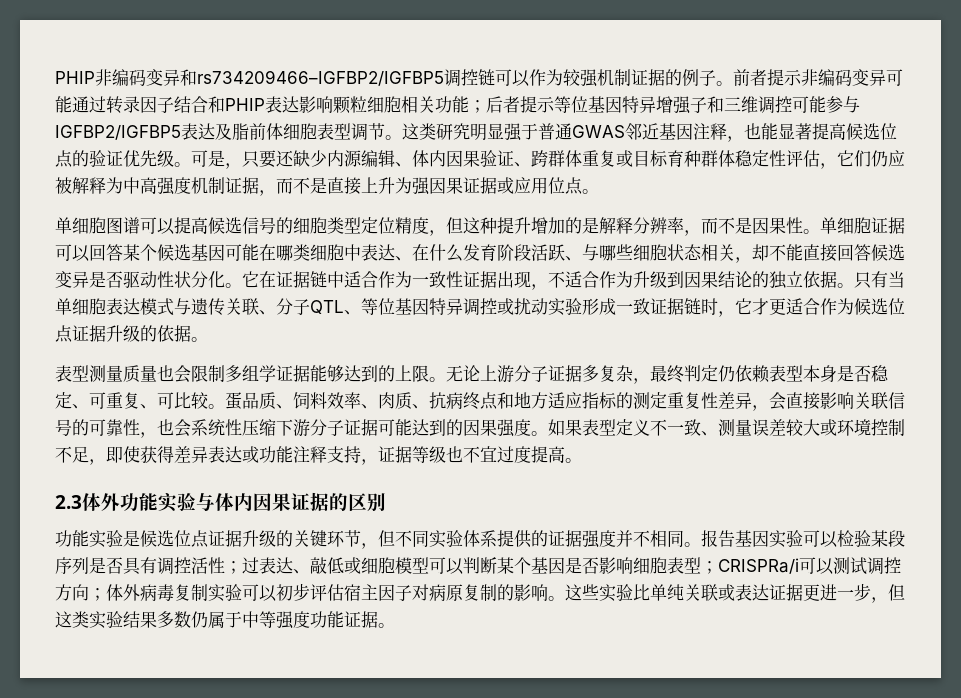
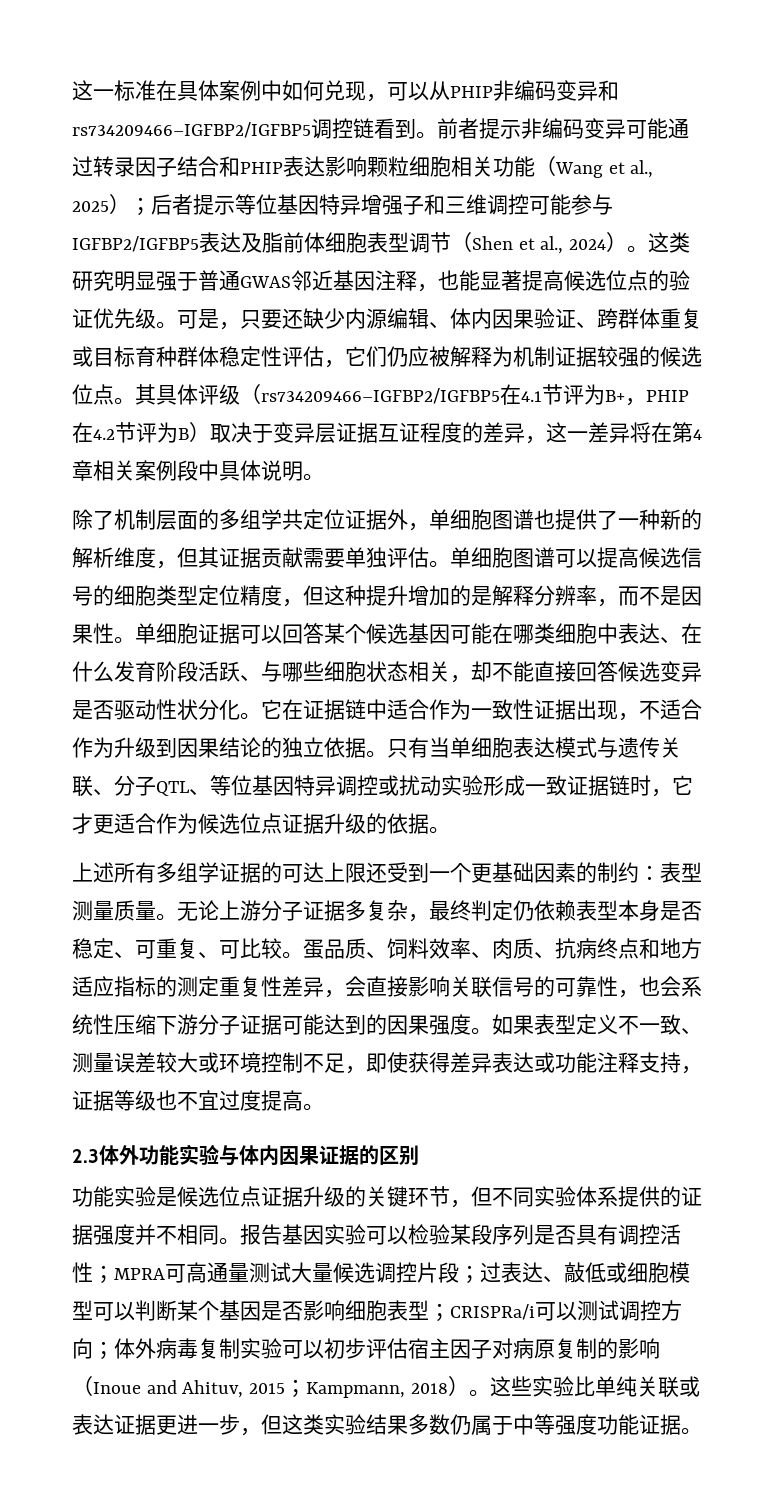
(55, 77) none -> [72,80,450,102] 这一标准在具体案例中如何兑现，可以从
[495,69,716,87] 可以作为较强机制证据的例子 -> [374,118,416,139] 看到
(469, 104) none -> [535,156,654,178] [72,194,130,214] （Wang et al., 2025）
(385, 131) none -> [451,232,628,254] （Shen et al., 2024）
[123,177,599,196] 中高强度机制证据，而不是直接上升为强因果证据或应用位点。 // -> [513,346,702,367] [72,384,689,406] [72,422,702,444] [72,460,324,481] [72,509,702,531] [72,547,450,569] 机制证据较强的候选位点。其具体评级（rs734209466–IGFBP2/IGFBP5在4.1节评为B+，PHIP在4.2节评为B）取决于变异层证据互证程度的差异，这一差异将在第4章相关案例段中具体说明。 // 除了机制层面的多组学共定位证据外，单细胞图谱也提供了一种新的解析维度，但其证据贡献需要单独评估。
[55,365,429,383] 表型测量质量也会限制多组学证据能够达到的上限 -> [72,862,702,883] [72,900,156,921] 上述所有多组学证据的可达上限还受到一个更基础因素的制约：表型测量质量
(242, 567) none -> [114,1262,480,1284] MPRA可高通量测试大量候选调控片段；
(548, 592) none -> [72,1376,469,1398] （Inoue and Ahituv, 2015；Kampmann, 2018）

